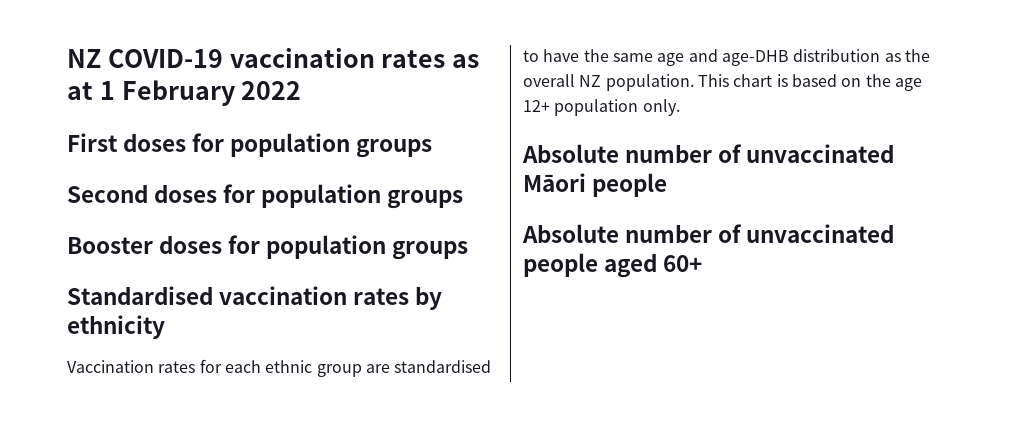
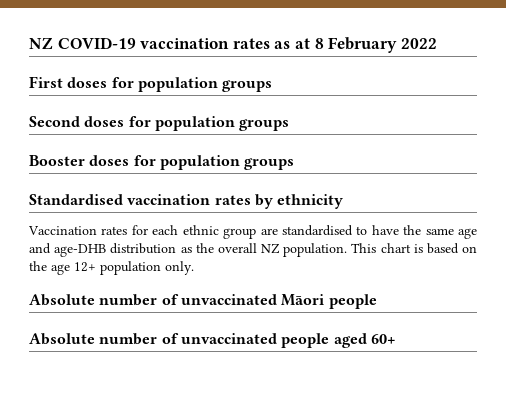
[99,81,115,100] 1 -> [314,38,324,49] 8

